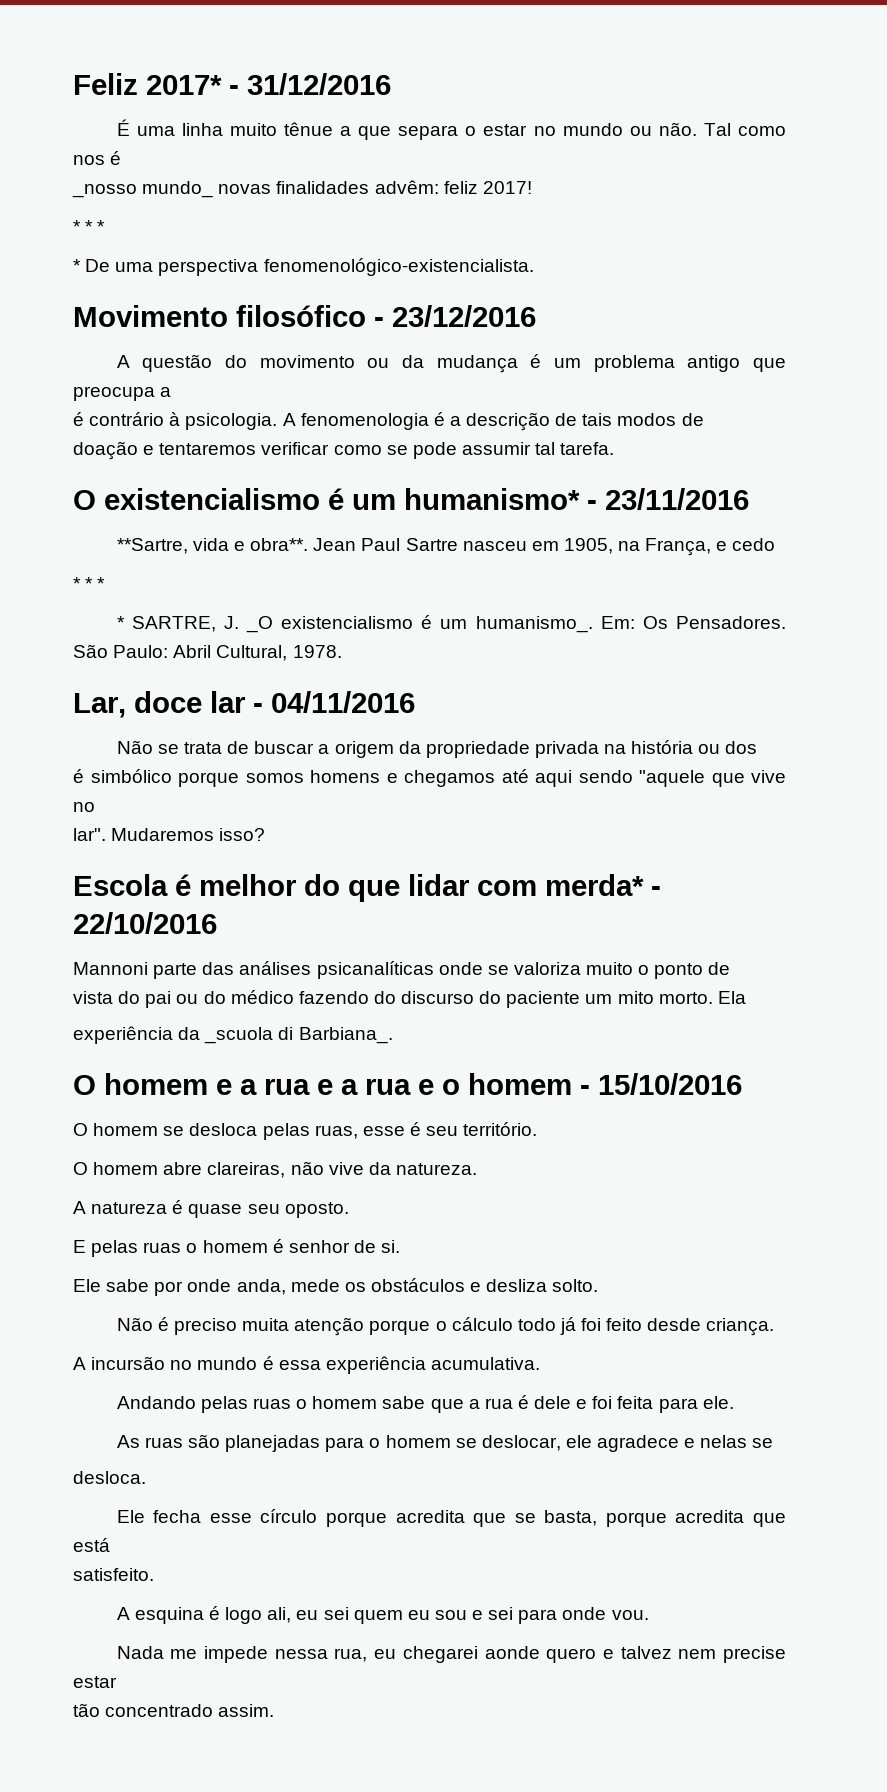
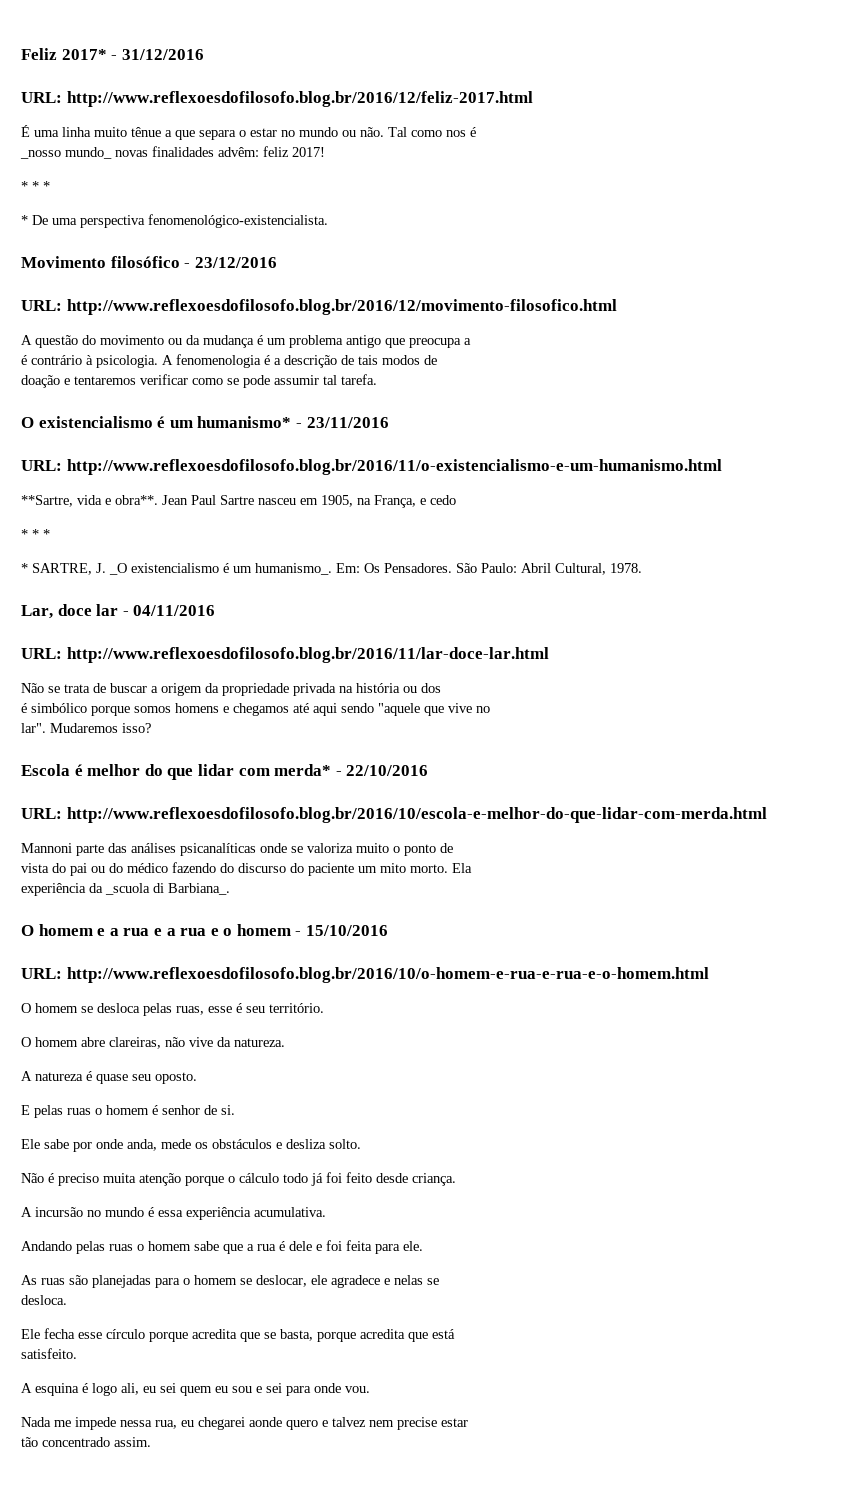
(391, 84) none -> [21,91,533,107] // URL: http://www.reflexoesdofilosofo.blog.br/2016/12/feliz-2017.html
(536, 316) none -> [21,299,617,315] // URL: http://www.reflexoesdofilosofo.blog.br/2016/12/movimento-filosofico.html
(749, 499) none -> [21,459,722,475] // URL: http://www.reflexoesdofilosofo.blog.br/2016/11/o-existencialismo-e-um-humanismo.html
(415, 702) none -> [21,647,549,663] // URL: http://www.reflexoesdofilosofo.blog.br/2016/11/lar-doce-lar.html
(217, 923) none -> [21,807,767,823] // URL: http://www.reflexoesdofilosofo.blog.br/2016/10/escola-e-melhor-do-que-lidar-com-merda.html
(742, 1084) none -> [21,967,709,983] // URL: http://www.reflexoesdofilosofo.blog.br/2016/10/o-homem-e-rua-e-rua-e-o-homem.html

